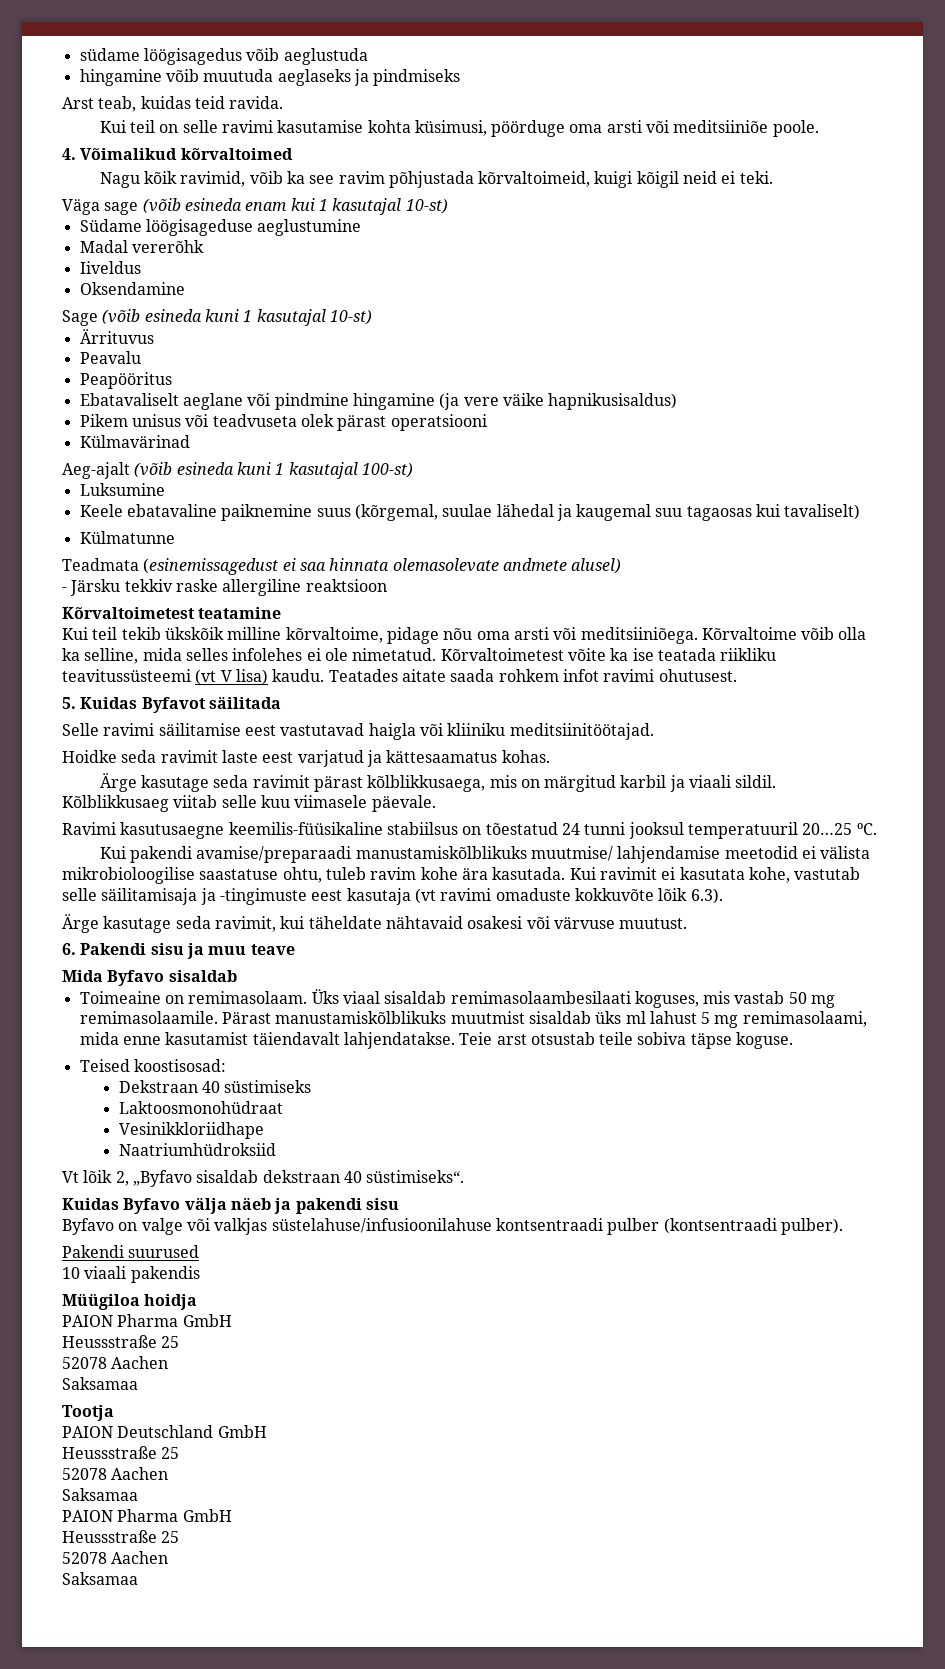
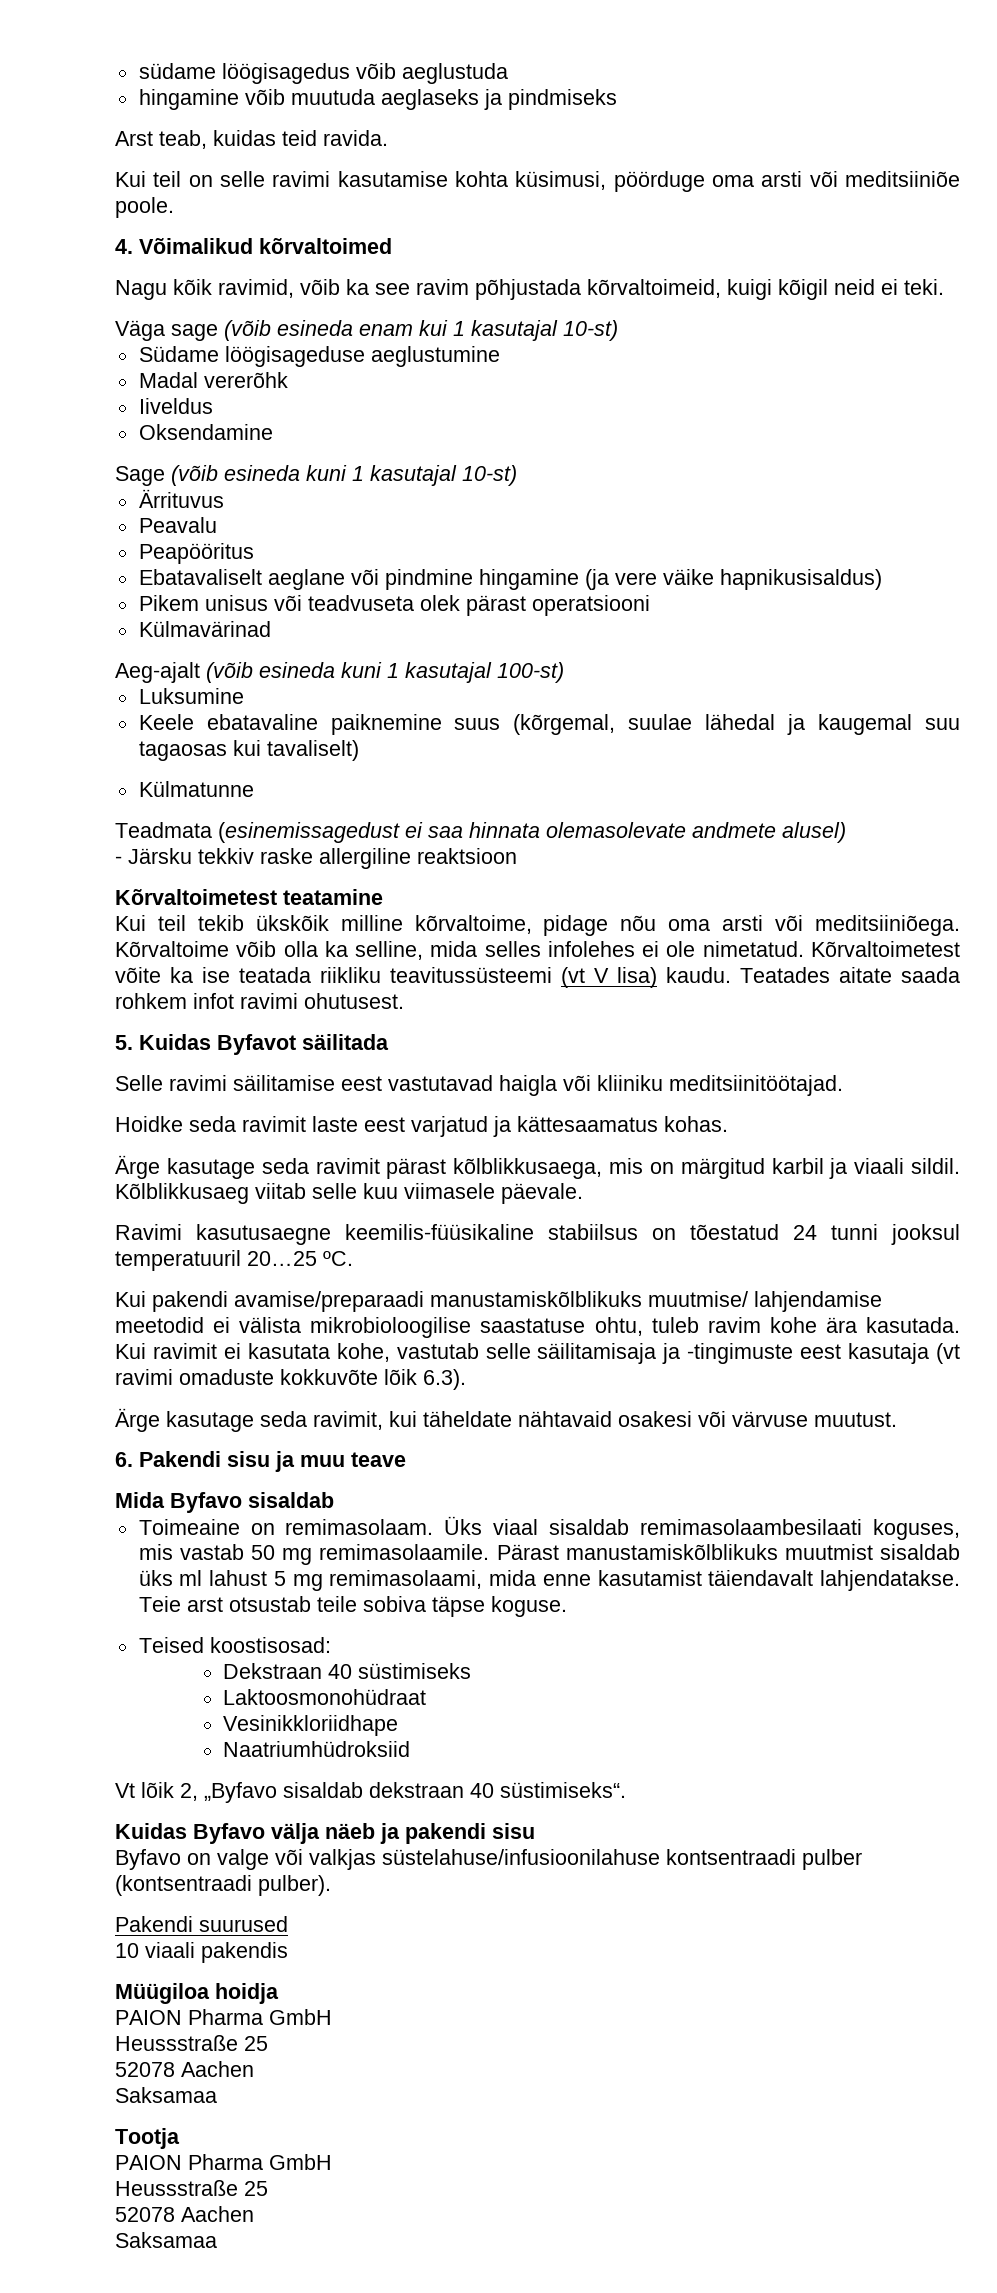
[62,1425,267,1438] [62,1446,180,1459] [62,1467,169,1480] [62,1488,138,1501] // PAION Deutschland GmbH // Heussstraße 25 // 52078 Aachen // Saksamaa -> (180, 2138) none

